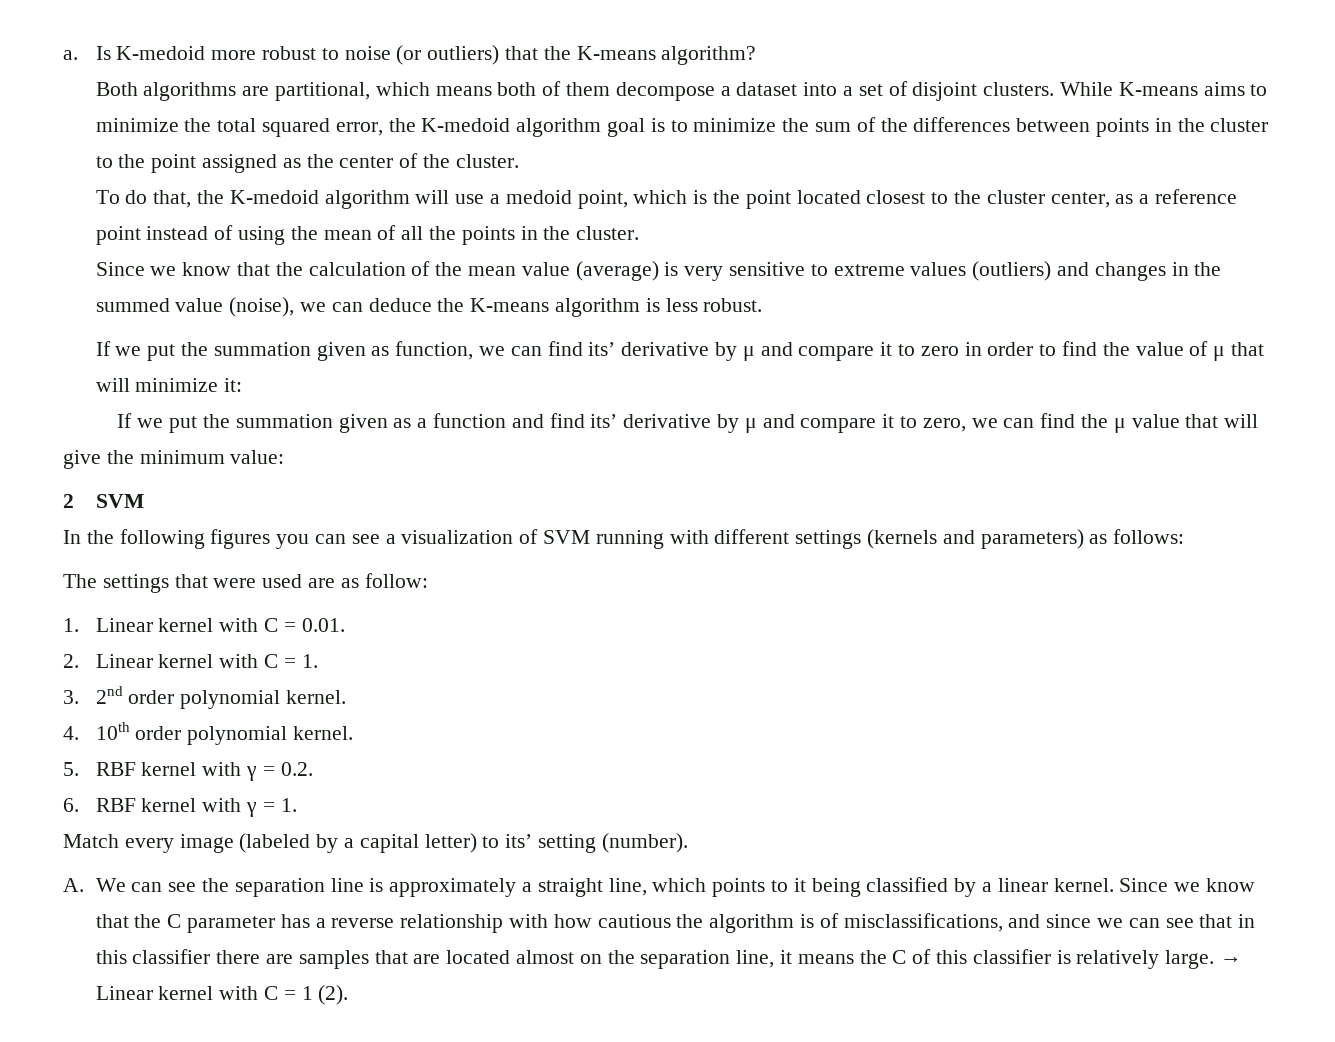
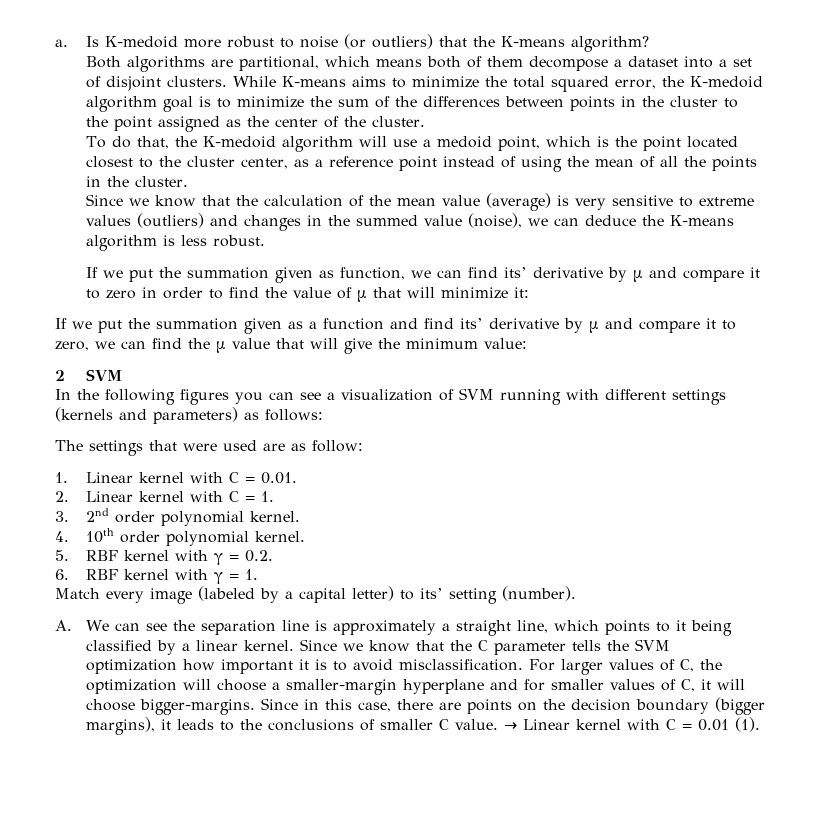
[280,913,1233,933] has a reverse relationship with how cautious the algorithm is of misclassifications, and since we can see that -> [572,639,671,651] [86,659,723,675] [86,679,746,695] [86,698,299,715] tells the SVM optimization how important it is to avoid misclassification. For larger values of C, the optimization will choose a smaller-margin hyperplane and for smaller values of C, it will choose bigger-margins. Since
[132,949,211,964] classifier -> [358,702,392,712] case,
[298,949,1215,969] samples that are located almost on the separation line, it means the C of this classifier is relatively large. -> [467,697,766,715] [86,717,499,735] points on the decision boundary (bigger margins), it leads to the conclusions of smaller C value.
[301,985,349,1005] 1 (2). -> [698,717,761,732] 0.01 (1).

